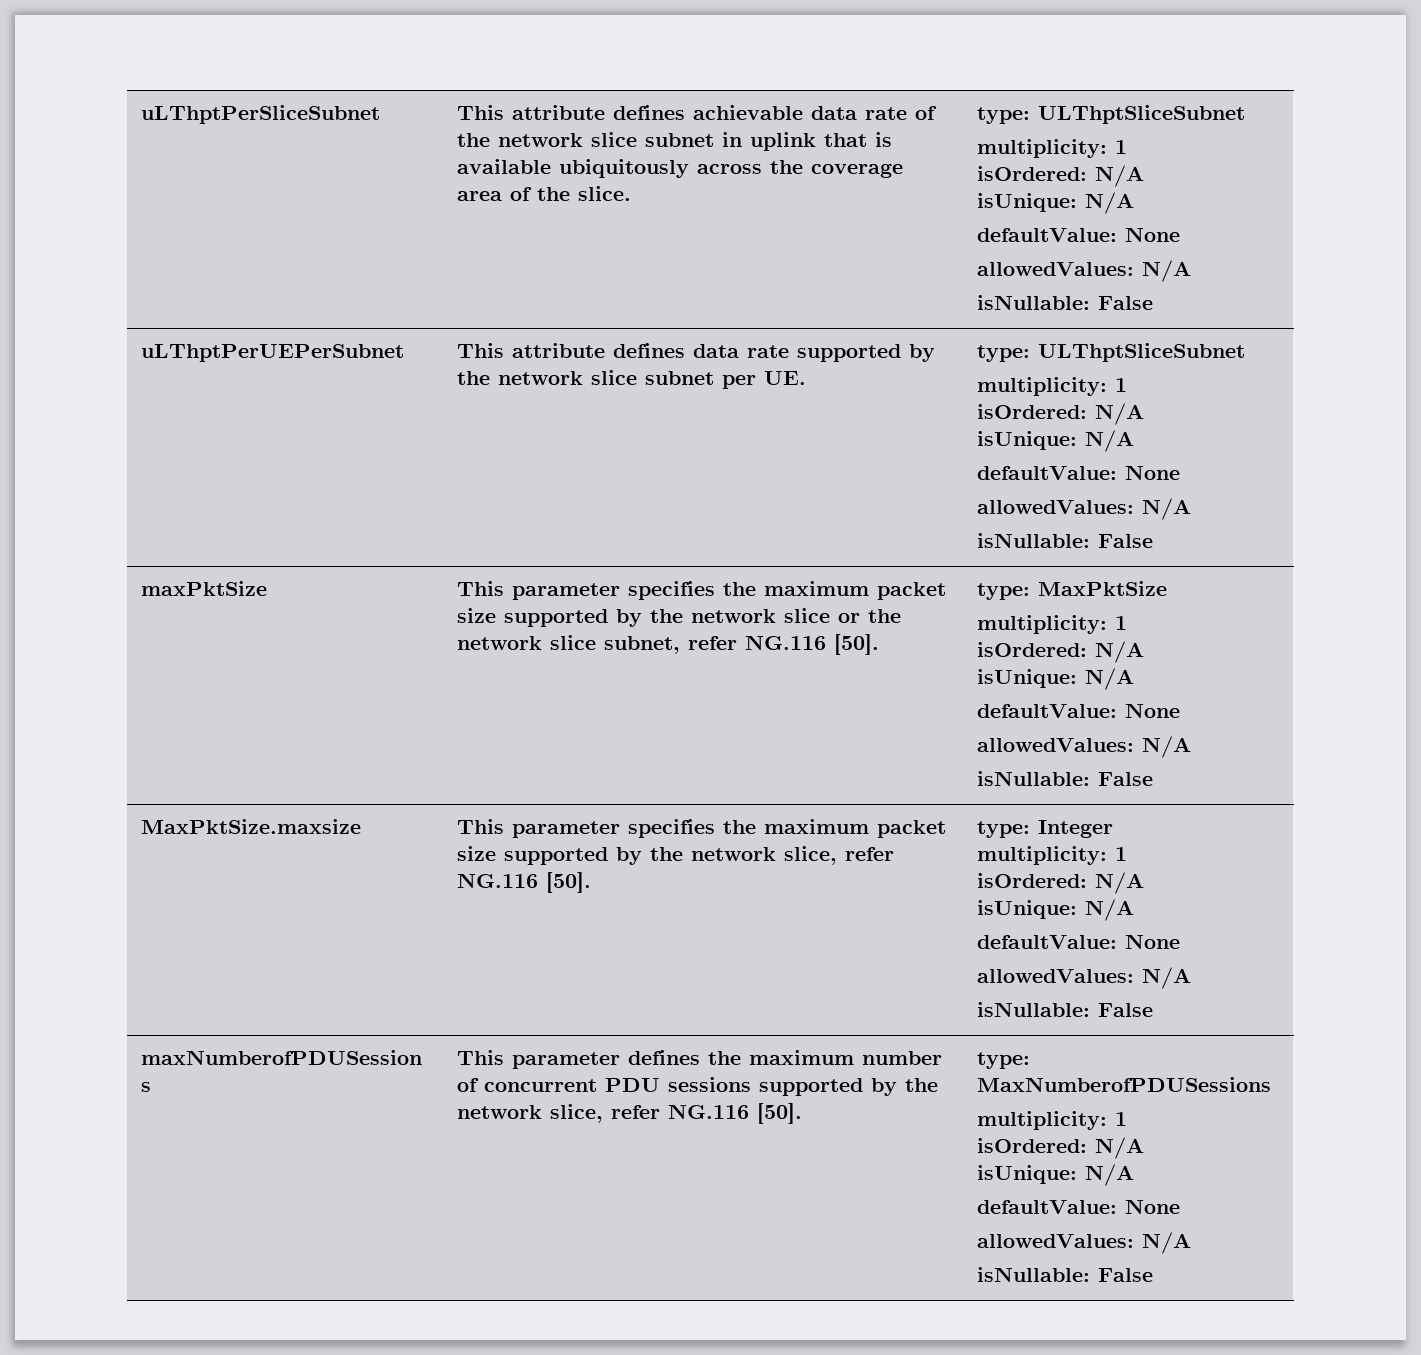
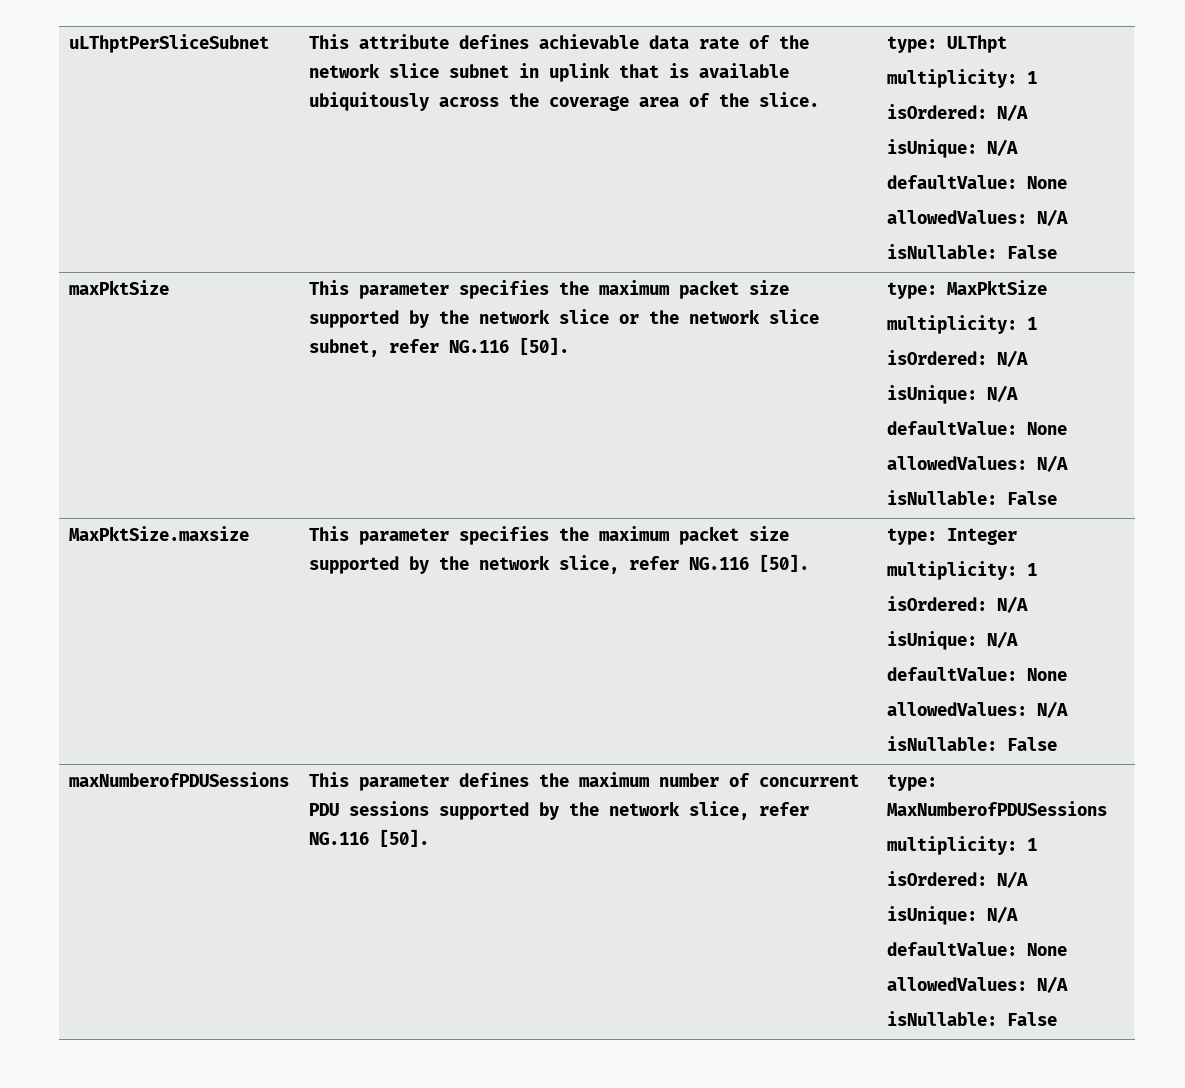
[1037,105,1245,124] [976,139,1127,158] [976,165,1144,187] [976,192,1134,214] [976,227,1180,242] [976,260,1191,282] [976,295,1153,310] [140,344,404,362] [456,343,935,362] [456,370,806,389] [976,343,1245,362] ULThptSliceSubnet // multiplicity: 1 // isOrdered: N/A // isUnique: N/A // defaultValue: None // allowedValues: N/A // isNullable: False // uLThptPerUEPerSubnet | This attribute defines data rate supported by the network slice subnet per UE. | type: ULThptSliceSubnet -> [946,35,1007,53] ULThpt

